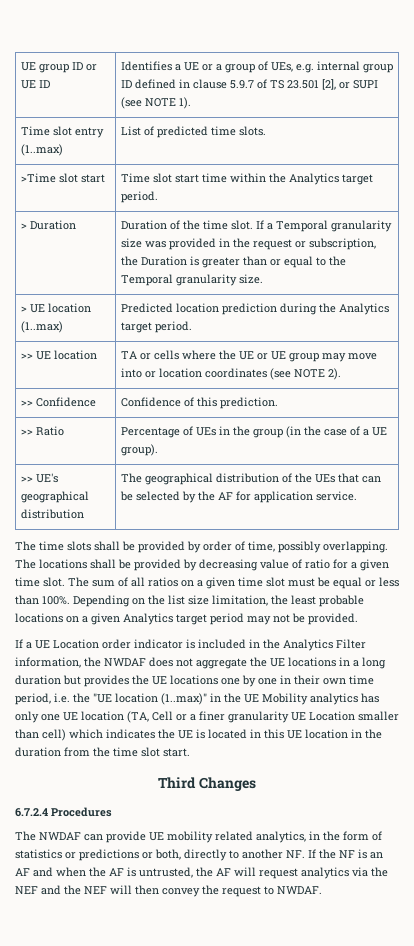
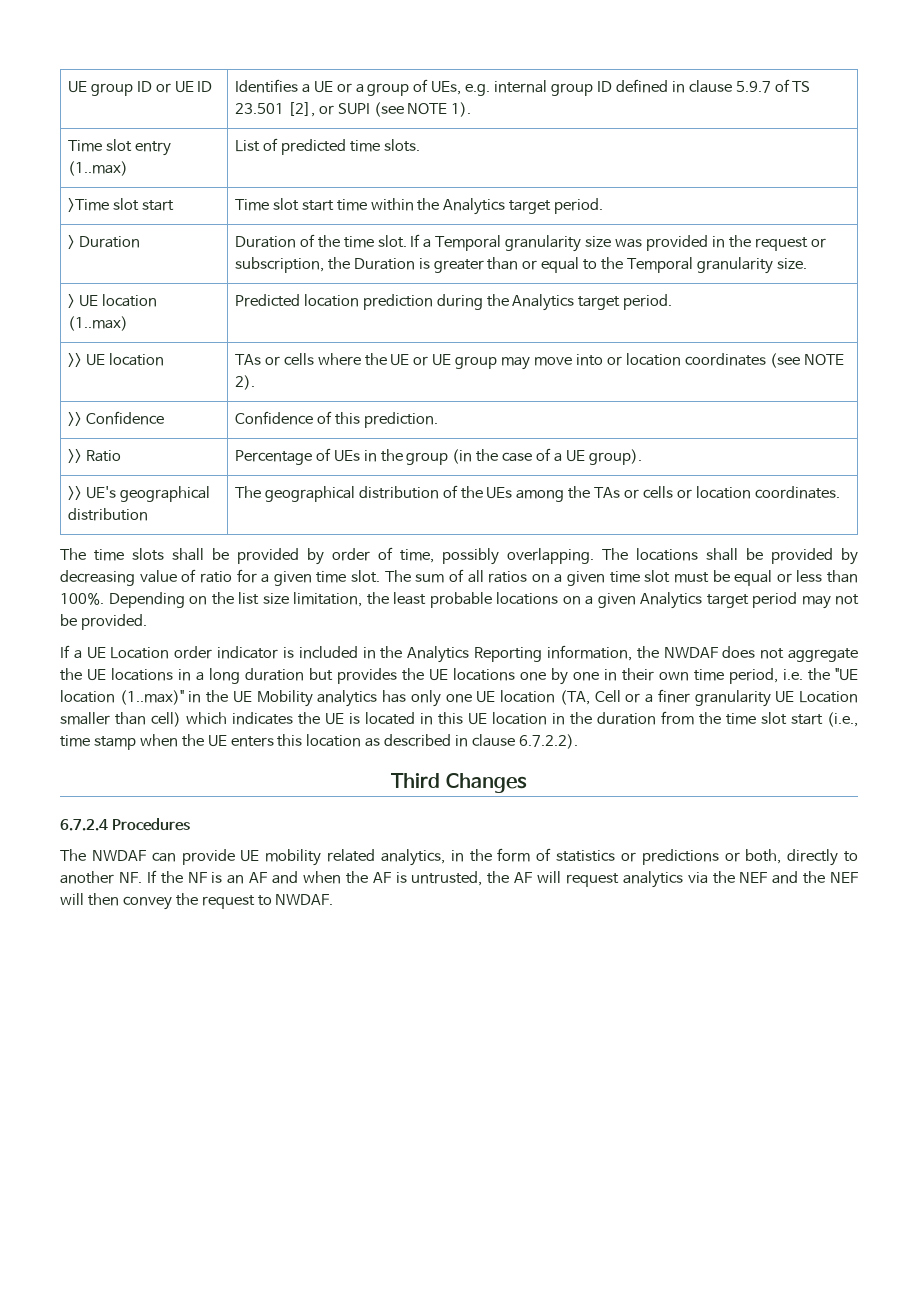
[120,351,137,359] TA -> [234,354,261,365] TAs
[337,473,381,483] [119,491,357,503] that can be selected by the AF for application service. -> [516,486,840,502] among the TAs or cells or location coordinates.
[336,639,366,649] Filter -> [474,647,543,662] Reporting
[163,748,190,757] start. -> [791,712,858,727] [60,734,578,750] start (i.e., time stamp when the UE enters this location as described in clause 6.7.2.2).

